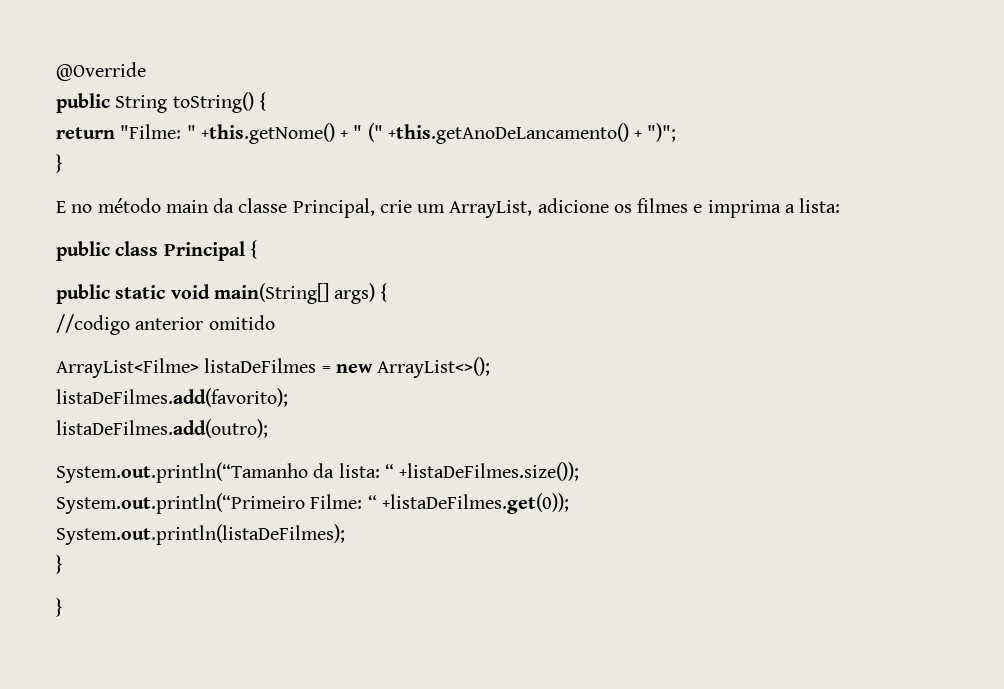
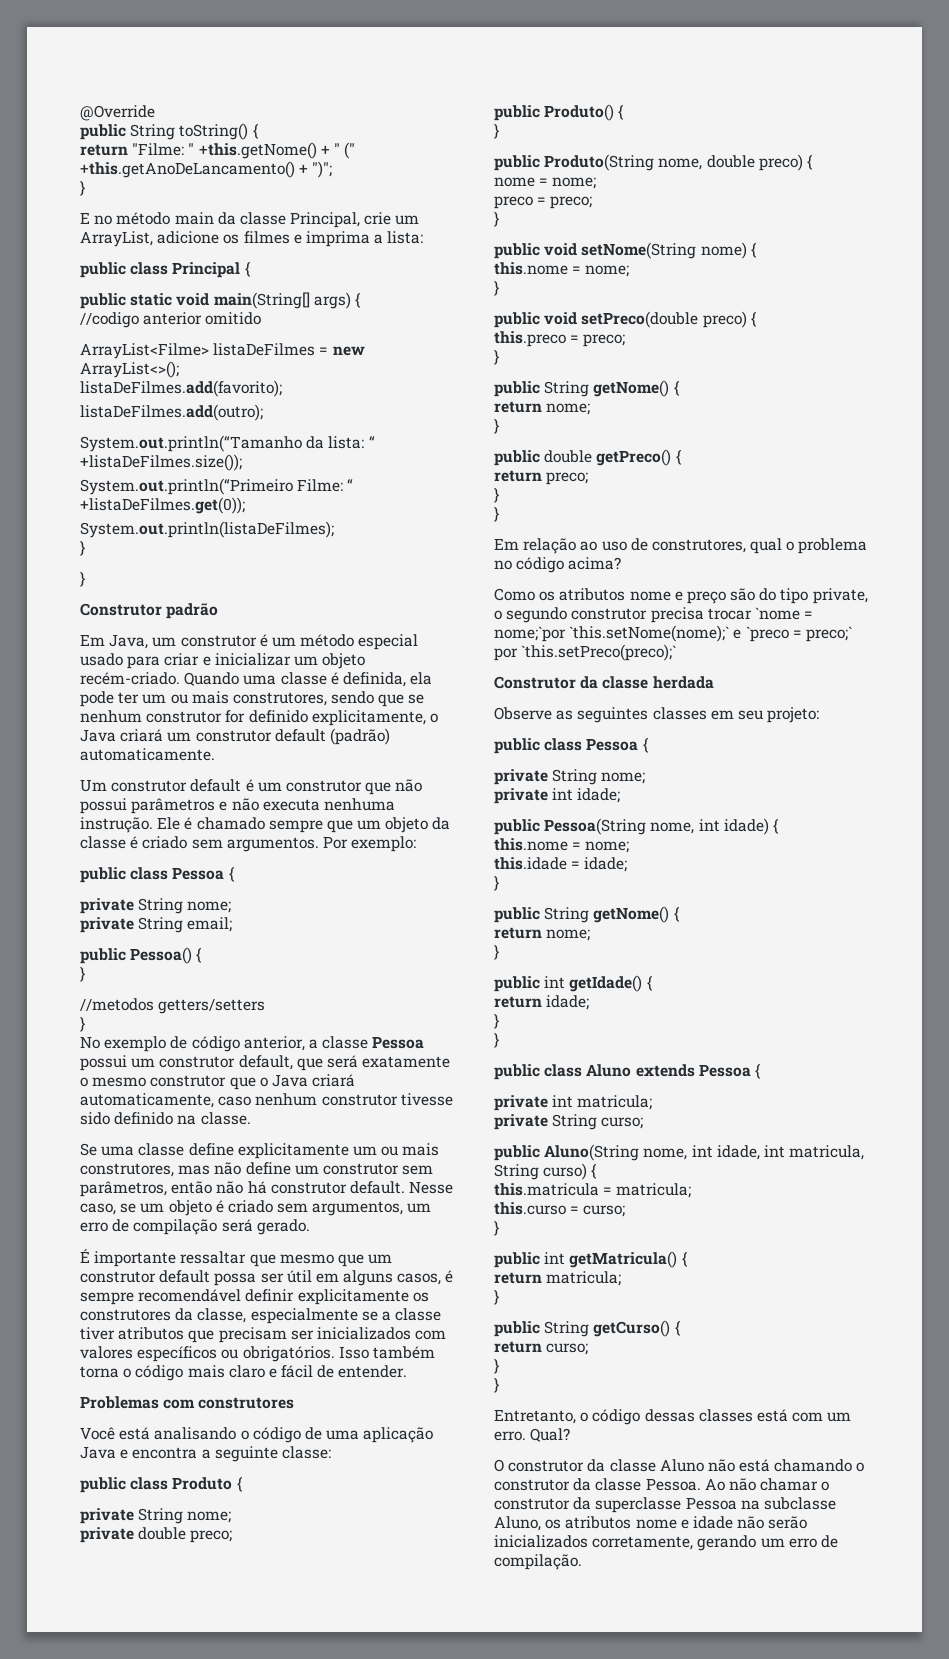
(63, 607) none -> [80,603,219,619] [80,634,419,650] [80,653,366,669] [80,672,433,687] [80,691,425,707] [80,710,438,726] [80,728,390,745] [80,748,215,761] [80,779,423,795] [80,798,395,814] [80,817,451,833] [80,836,417,852] [80,866,235,883] [80,898,232,914] [80,917,233,933] [80,947,203,964] [80,966,85,982] [80,998,266,1014] [80,1016,85,1032] [80,1036,425,1052] [80,1055,451,1071] [80,1074,356,1090] [80,1093,453,1108] [80,1112,251,1125] [80,1143,440,1159] [80,1162,434,1177] [80,1181,454,1197] [80,1200,432,1216] [80,1219,310,1235] [80,1249,393,1267] [80,1270,454,1286] [80,1289,429,1305] [80,1308,442,1324] [80,1327,447,1343] [80,1346,435,1362] [80,1365,408,1381] [80,1396,295,1409] [80,1427,434,1443] [80,1446,331,1462] [80,1476,243,1493] [80,1508,232,1524] [80,1527,233,1543] [494,104,625,121] [494,123,499,139] [494,154,813,171] [494,177,597,189] [494,196,593,209] [494,211,499,227] [494,242,757,259] [494,262,630,277] [494,280,499,296] [494,311,757,328] [494,331,626,347] [494,349,499,365] [494,380,680,397] [494,401,591,415] [494,418,499,434] [494,449,682,466] [494,470,589,485] [494,487,499,503] [494,506,499,522] [494,538,868,554] [494,557,622,573] [494,588,868,604] [494,607,814,623] [494,625,852,642] [494,644,677,661] [494,676,714,689] [494,707,820,723] [494,737,649,754] [494,769,646,785] [494,788,621,804] [494,818,779,835] [494,838,630,853] [494,857,628,872] [494,875,499,891] [494,906,680,923] [494,927,591,941] [494,944,499,960] [494,975,653,992] [494,995,590,1010] [494,1013,499,1029] [494,1032,499,1048] [494,1063,761,1080] [494,1095,653,1111] [494,1114,644,1130] [494,1144,865,1161] [494,1163,598,1180] [494,1183,692,1198] [494,1202,626,1217] [494,1220,499,1236] [494,1251,688,1268] [494,1271,622,1286] [494,1289,499,1305] [494,1320,681,1337] [494,1341,589,1355] [494,1358,499,1374] [494,1377,499,1393] [494,1409,852,1425] [494,1428,571,1442] [494,1459,865,1472] [494,1478,830,1491] [494,1497,836,1513] [494,1516,808,1531] [494,1535,838,1551] [494,1554,582,1570] // Construtor padrão // Em Java, um construtor é um método especial usado para criar e inicializar um objeto recém-criado. Quando uma classe é definida, ela pode ter um ou mais construtores, sendo que se nenhum construtor for definido explicitamente, o Java criará um construtor default (padrão) automaticamente. // Um construtor default é um construtor que não possui parâmetros e não executa nenhuma instrução. Ele é chamado sempre que um objeto da classe é criado sem argumentos. Por exemplo: // public class Pessoa { // private String nome; // private String email; // public Pessoa() { // } // //metodos getters/setters // } // No exemplo de código anterior, a classe Pessoa possui um construtor default, que será exatamente o mesmo construtor que o Java criará automaticamente, caso nenhum construtor tivesse sido definido na classe. // Se uma classe define explicitamente um ou mais construtores, mas não define um construtor sem parâmetros, então não há construtor default. Nesse caso, se um objeto é criado sem argumentos, um erro de compilação será gerado. // É importante ressaltar que mesmo que um construtor default possa ser útil em alguns casos, é sempre recomendável definir explicitamente os construtores da classe, especialmente se a classe tiver atributos que precisam ser inicializados com valores específicos ou obrigatórios. Isso também torna o código mais claro e fácil de entender. // Problemas com construtores // Você está analisando o código de uma aplicação Java e encontra a seguinte classe: // public class Produto { // private String nome; // private double preco; // public Produto() { // } // public Produto(String nome, double preco) { // nome = nome; // preco = preco; // } // public void setNome(String nome) { // this.nome = nome; // } // public void setPreco(double preco) { // this.preco = preco; // } // public String getNome() { // return nome; // } // public double getPreco() { // return preco; // } // } // Em relação ao uso de construtores, qual o problema no código acima? // Como os atributos nome e preço são do tipo private, o segundo construtor precisa trocar `nome = nome;`por `this.setNome(nome);` e `preco = preco;` por `this.setPreco(preco);` // Construtor da classe herdada // Observe as seguintes classes em seu projeto: // public class Pessoa { // private String nome; // private int idade; // public Pessoa(String nome, int idade) { // this.nome = nome; // this.idade = idade; // } // public String getNome() { // return nome; // } // public int getIdade() { // return idade; // } // } // public class Aluno extends Pessoa { // private int matricula; // private String curso; // public Aluno(String nome, int idade, int matricula, String curso) { // this.matricula = matricula; // this.curso = curso; // } // public int getMatricula() { // return matricula; // } // public String getCurso() { // return curso; // } // } // Entretanto, o código dessas classes está com um erro. Qual? // O construtor da classe Aluno não está chamando o construtor da classe Pessoa. Ao não chamar o construtor da superclasse Pessoa na subclasse Aluno, os atributos nome e idade não serão inicializados corretamente, gerando um erro de compilação.

